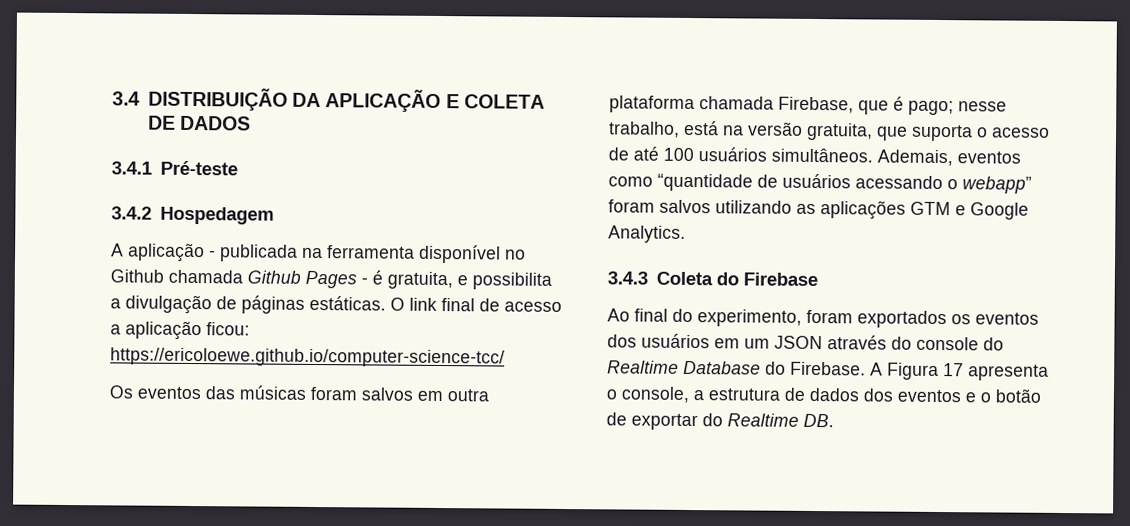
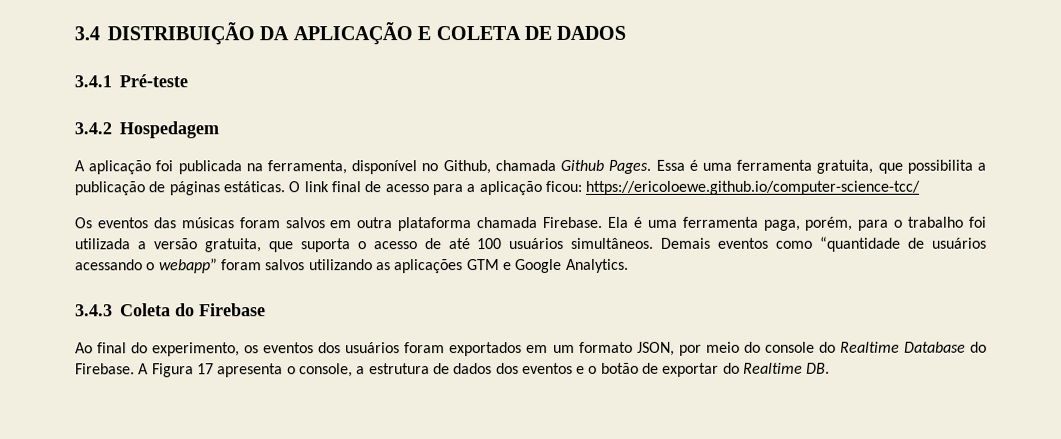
[209,250,216,258] - -> [155,160,174,172] foi
[327,245,415,259] ferramenta -> [267,160,348,175] ferramenta,
[110,269,164,283] Github -> [442,160,491,175] Github,
[305,270,468,290] Pages - é gratuita, e -> [608,159,903,174] Pages. Essa é uma ferramenta gratuita, que
[125,294,212,315] divulgação -> [74,181,145,196] publicação
(562, 306) none -> [431,184,463,196] para
[778,96,1007,116] [609,120,744,138] Firebase, que é pago; nesse trabalho, está na -> [542,216,987,231] [75,238,147,250] Firebase. Ela é uma ferramenta paga, porém, para o trabalho foi utilizada a
[877,149,953,167] Ademais, -> [661,237,712,249] Demais
[806,309,947,329] foram exportados -> (241, 349) none
[714,335,887,350] em um JSON através -> [404,341,740,357] foram exportados em um formato JSON, por meio

